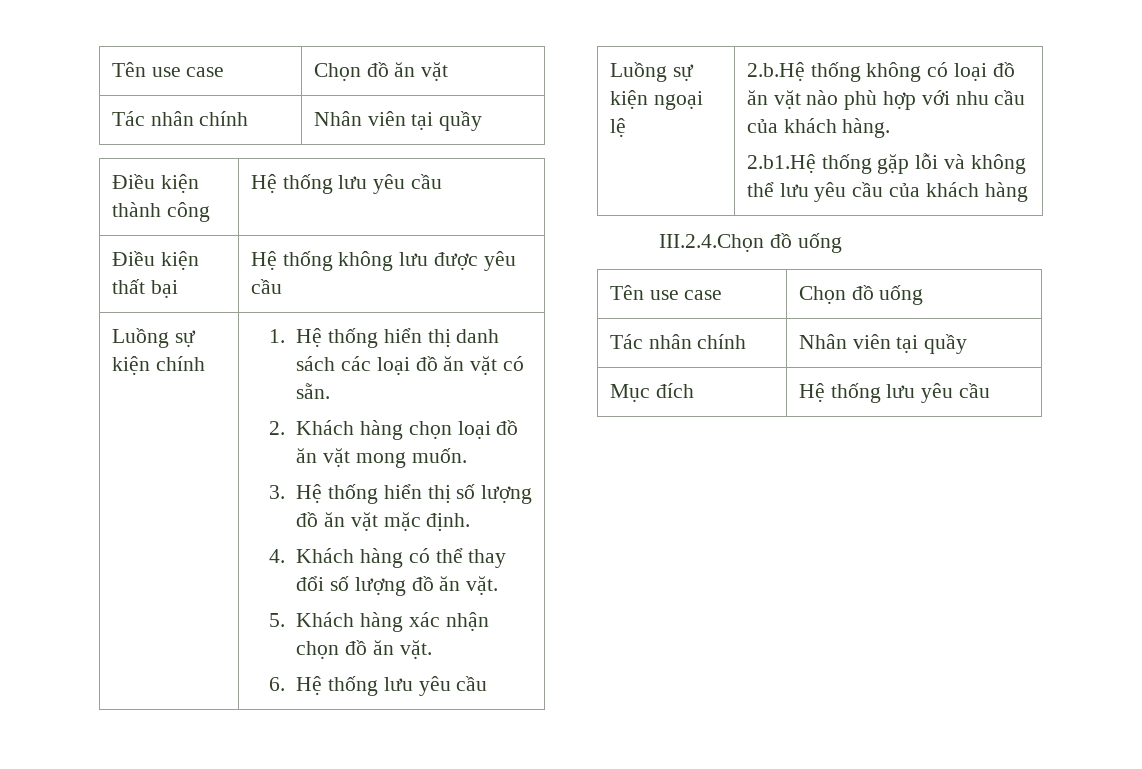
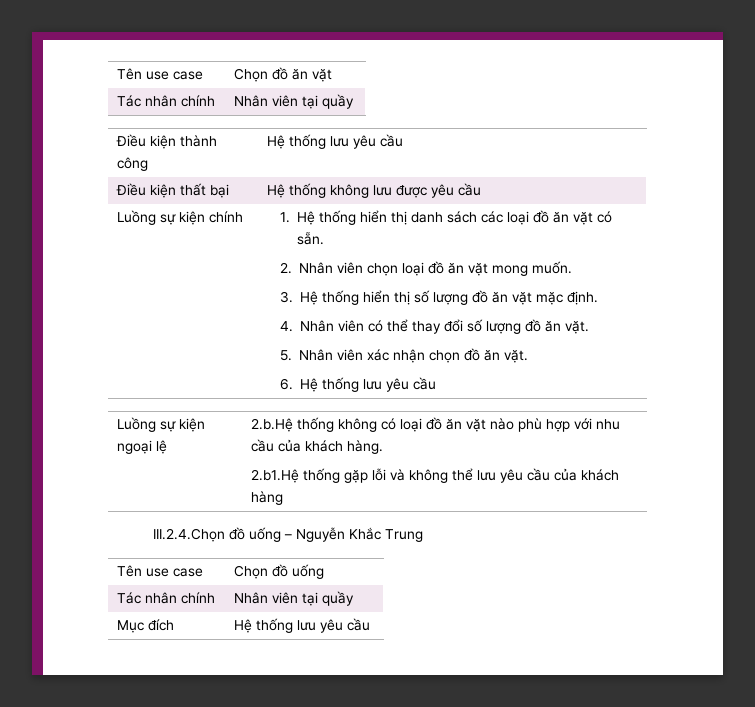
[296,420,403,440] Khách hàng -> [298,262,363,274] Nhân viên
[296,548,403,568] Khách hàng -> [299,320,364,332] Nhân viên
[296,612,403,632] Khách hàng -> [298,349,363,361] Nhân viên
(842, 243) none -> [283,527,423,542] – Nguyễn Khắc Trung

